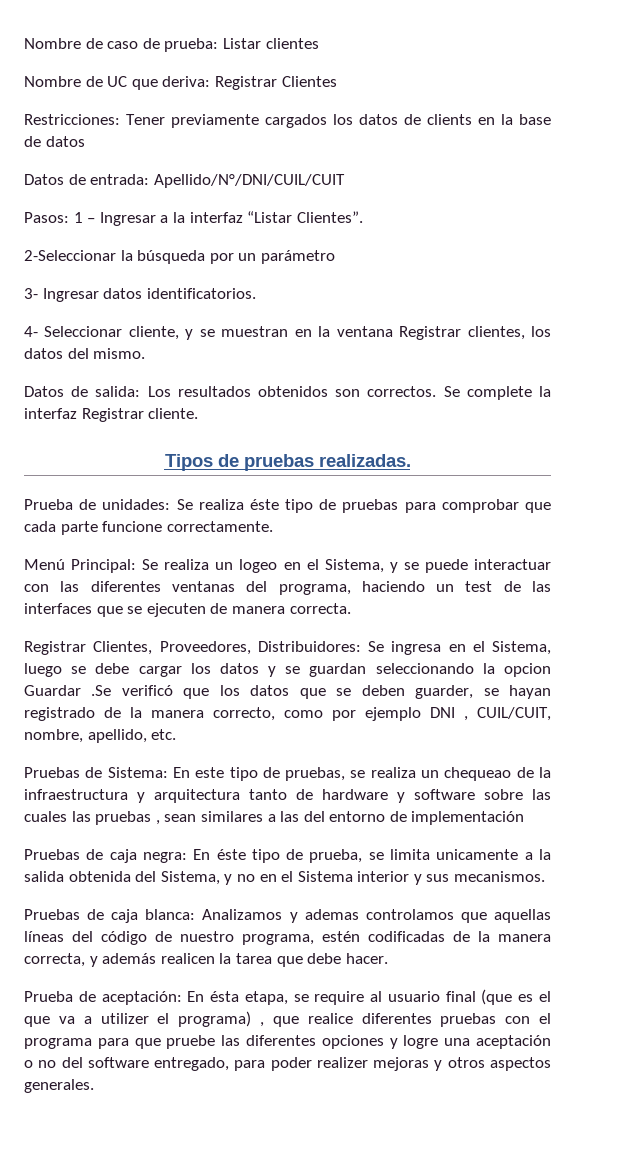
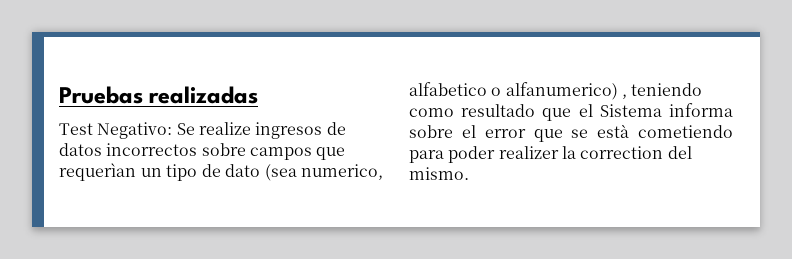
[24,38,319,52] [24,76,337,90] [24,114,551,128] [24,136,85,147] [24,174,345,188] [24,211,363,226] [24,250,335,264] [24,288,256,302] [24,326,551,340] [24,348,146,359] [24,386,551,400] [24,408,199,422] [164,454,411,471] [24,499,551,513] [24,521,273,535] [24,559,551,573] [24,581,551,595] [24,603,351,617] [24,641,551,655] [24,663,551,677] [24,685,551,699] [24,707,551,721] [24,729,177,743] [24,767,551,781] [24,789,551,803] [24,811,525,825] [24,849,552,863] [24,871,546,885] [24,909,551,923] [24,931,551,945] [24,953,388,967] [24,989,551,1005] [24,1011,551,1027] [24,1035,551,1049] [24,1057,551,1071] [24,1079,94,1093] Nombre de caso de prueba: Listar clientes // Nombre de UC que deriva: Registrar Clientes // Restricciones: Tener previamente cargados los datos de clients en la base de datos // Datos de entrada: Apellido/N°/DNI/CUIL/CUIT // Pasos: 1 – Ingresar a la interfaz “Listar Clientes”. // 2-Seleccionar la búsqueda por un parámetro // 3- Ingresar datos identificatorios. // 4- Seleccionar cliente, y se muestran en la ventana Registrar clientes, los datos del mismo. // Datos de salida: Los resultados obtenidos son correctos. Se complete la interfaz Registrar cliente. // Tipos de pruebas realizadas. // Prueba de unidades: Se realiza éste tipo de pruebas para comprobar que cada parte funcione correctamente. // Menú Principal: Se realiza un logeo en el Sistema, y se puede interactuar con las diferentes ventanas del programa, haciendo un test de las interfaces que se ejecuten de manera correcta. // Registrar Clientes, Proveedores, Distribuidores: Se ingresa en el Sistema, luego se debe cargar los datos y se guardan seleccionando la opcion Guardar .Se verificó que los datos que se deben guarder, se hayan registrado de la manera correcto, como por ejemplo DNI , CUIL/CUIT, nombre, apellido, etc. // Pruebas de Sistema: En este tipo de pruebas, se realiza un chequeao de la infraestructura y arquitectura tanto de hardware y software sobre las cuales las pruebas , sean similares a las del entorno de implementación // Pruebas de caja negra: En éste tipo de prueba, se limita unicamente a la salida obtenida del Sistema, y no en el Sistema interior y sus mecanismos. // Pruebas de caja blanca: Analizamos y ademas controlamos que aquellas líneas del código de nuestro programa, estén codificadas de la manera correcta, y además realicen la tarea que debe hacer. // Prueba de aceptación: En ésta etapa, se require al usuario final (que es el que va a utilizer el programa) , que realice diferentes pruebas con el programa para que pruebe las diferentes opciones y logre una aceptación o no del software entregado, para poder realizer mejoras y otros aspectos generales. -> [59,86,259,104] [59,122,346,139] [59,143,346,160] [59,163,383,181] [409,82,703,100] [409,103,733,121] [409,124,733,142] [409,146,692,163] [409,167,469,180] Pruebas realizadas // Test Negativo: Se realize ingresos de datos incorrectos sobre campos que requerìan un tipo de dato (sea numerico, alfabetico o alfanumerico) , teniendo como resultado que el Sistema informa sobre el error que se està cometiendo para poder realizer la correction del mismo.

